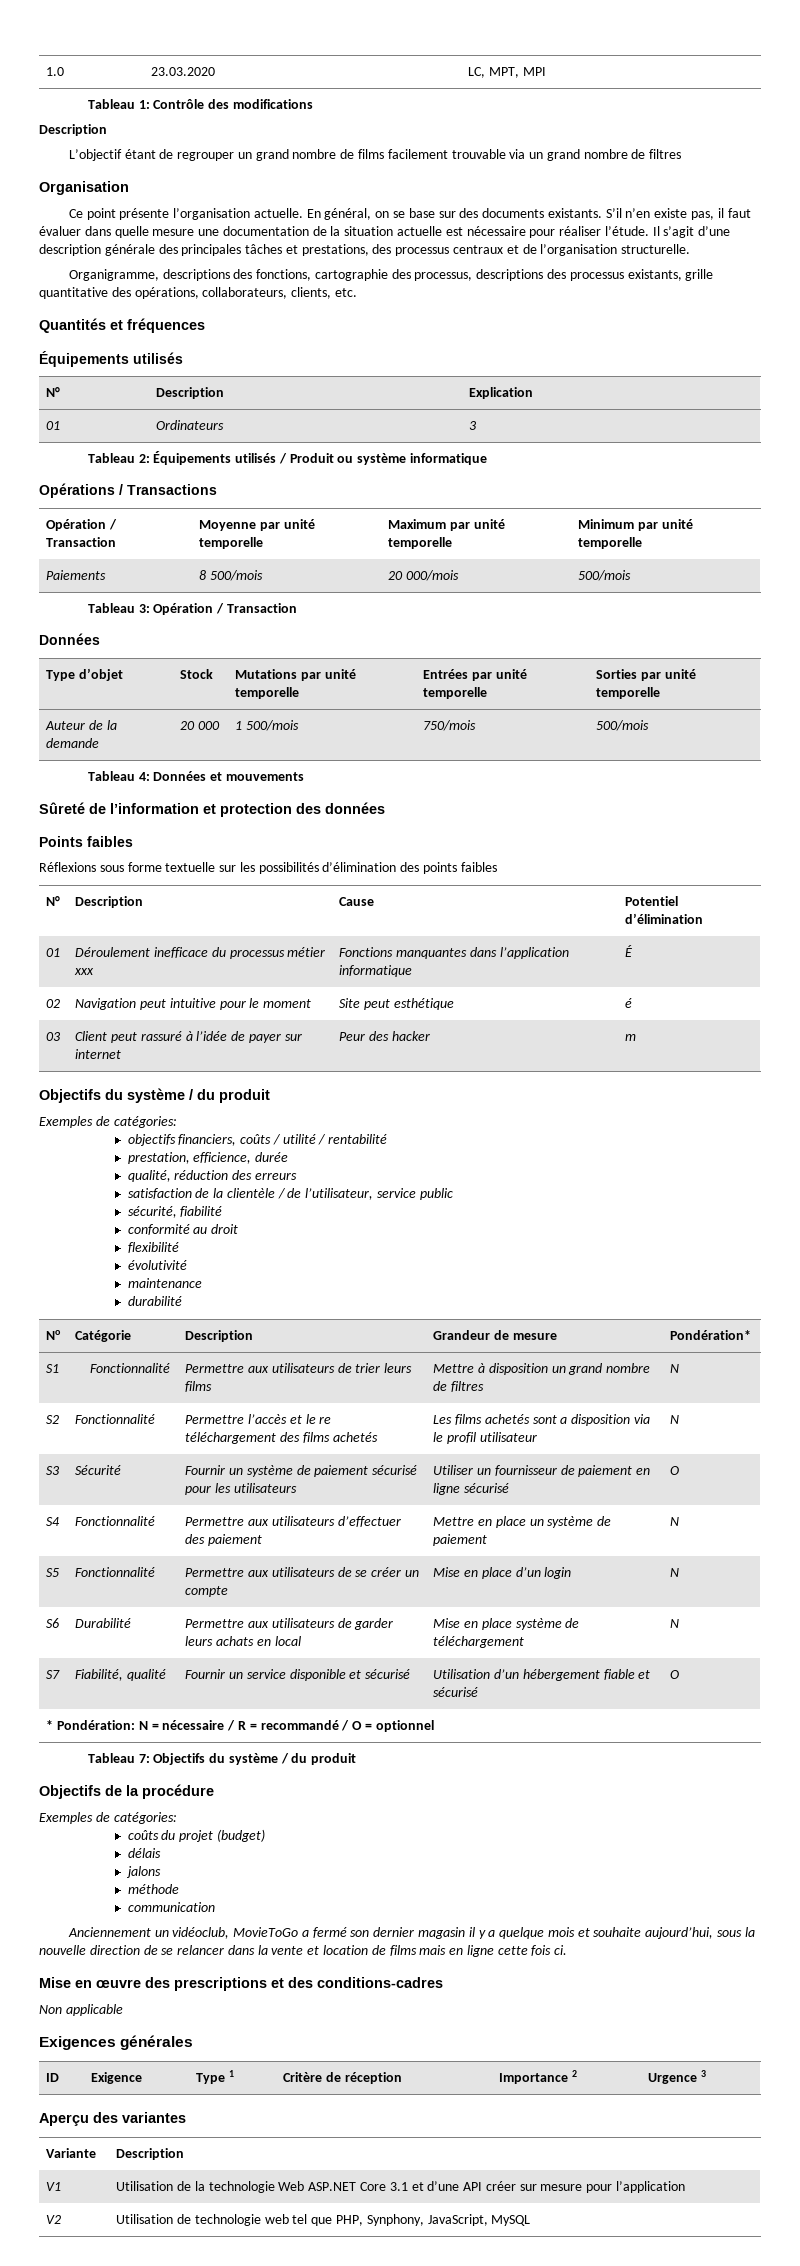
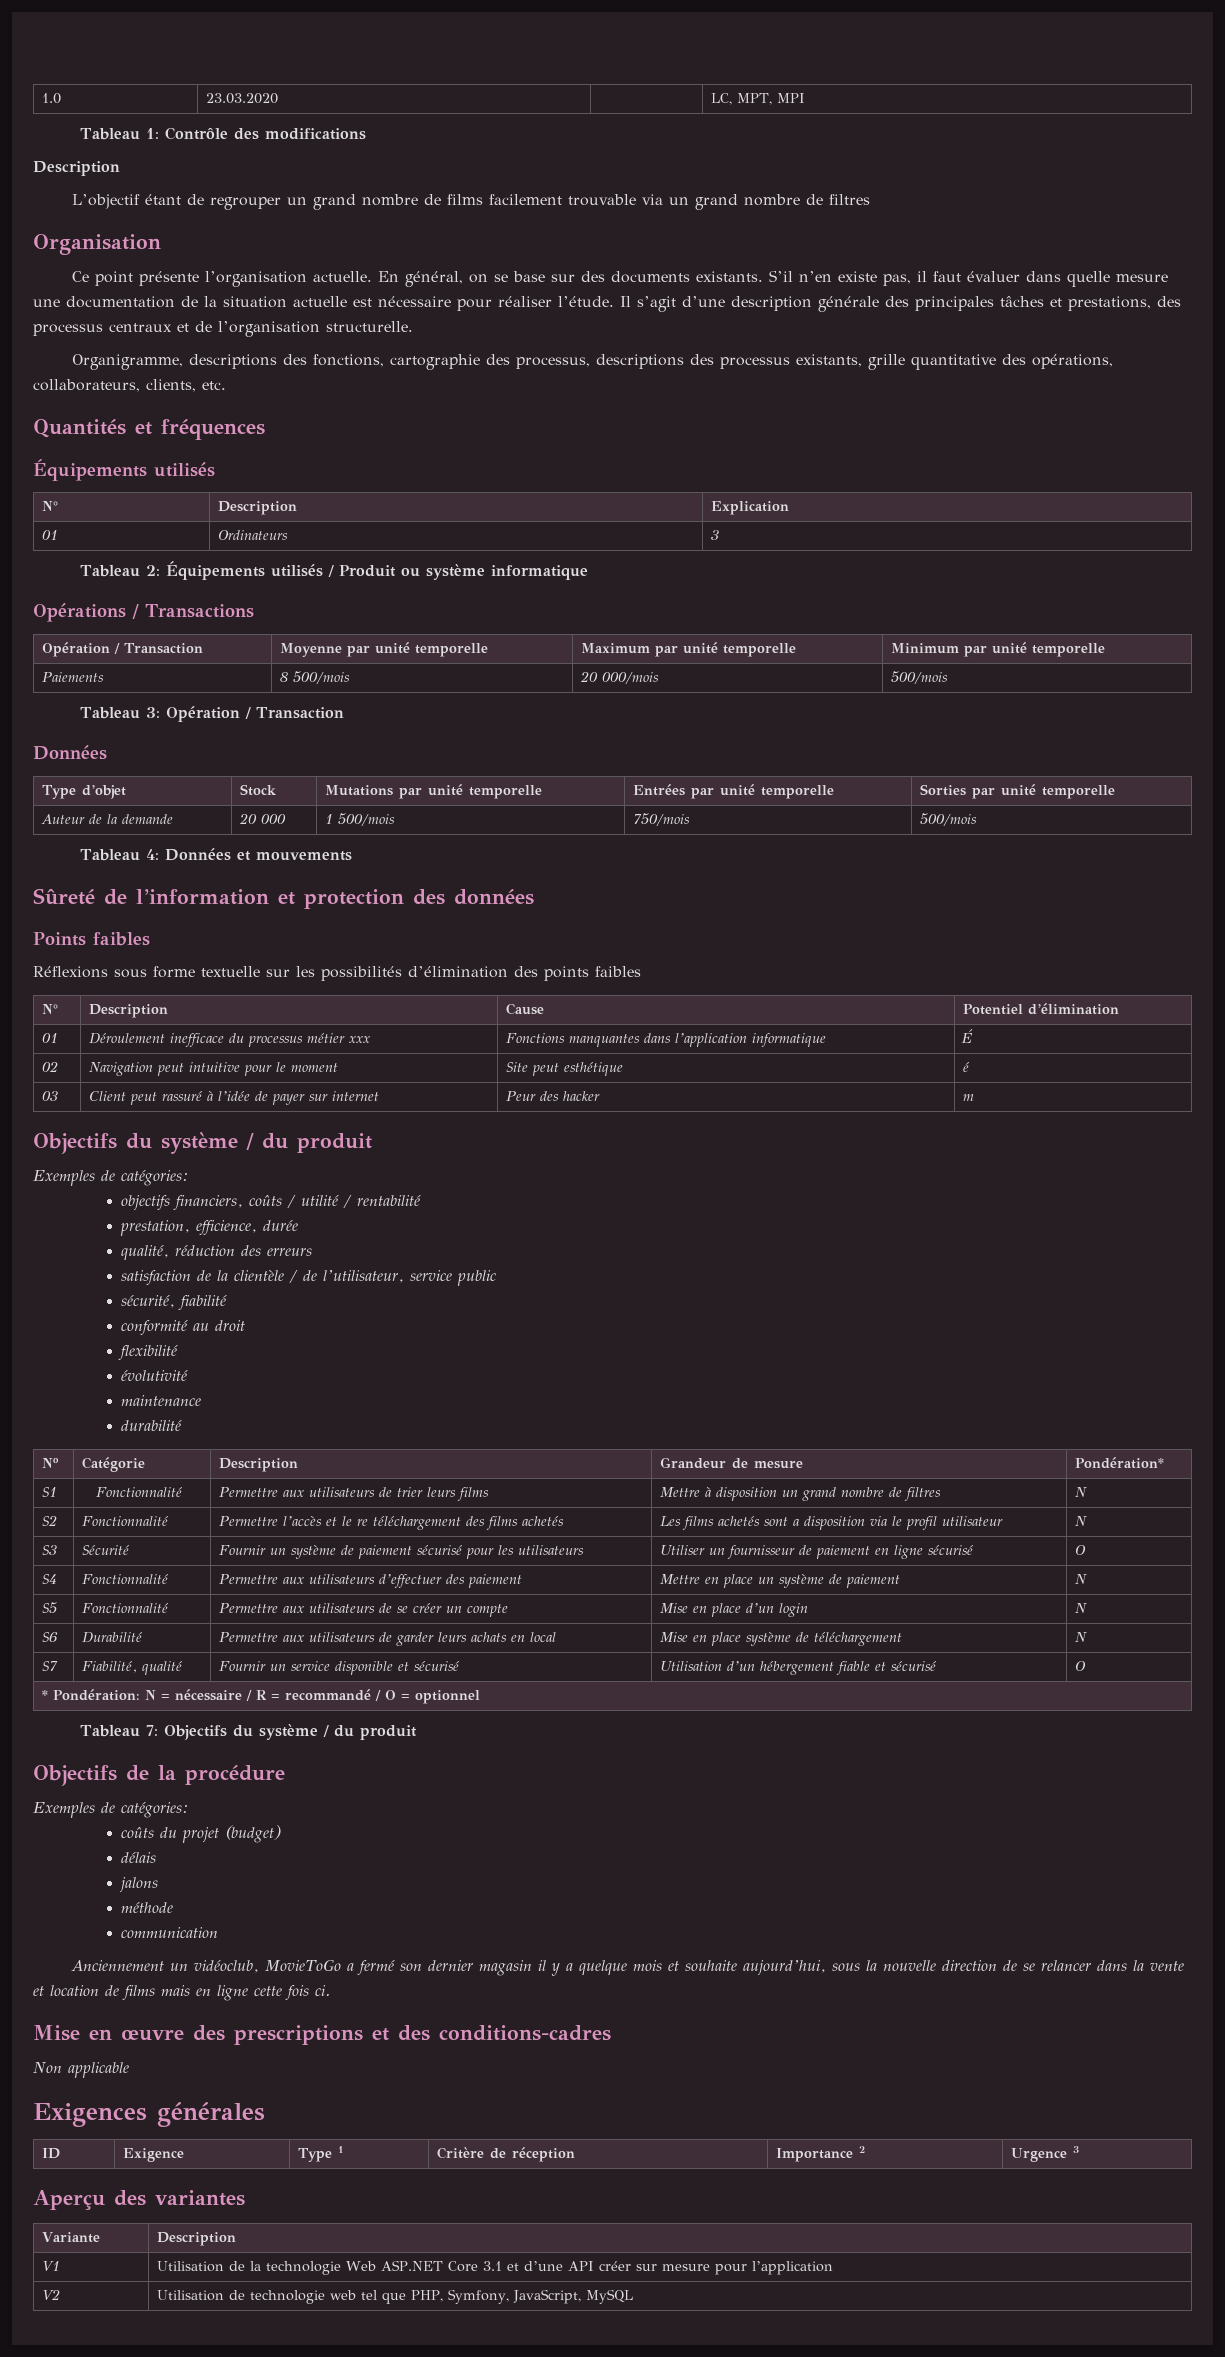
[366,2214,424,2226] Synphony, -> [448,2289,510,2304] Symfony,

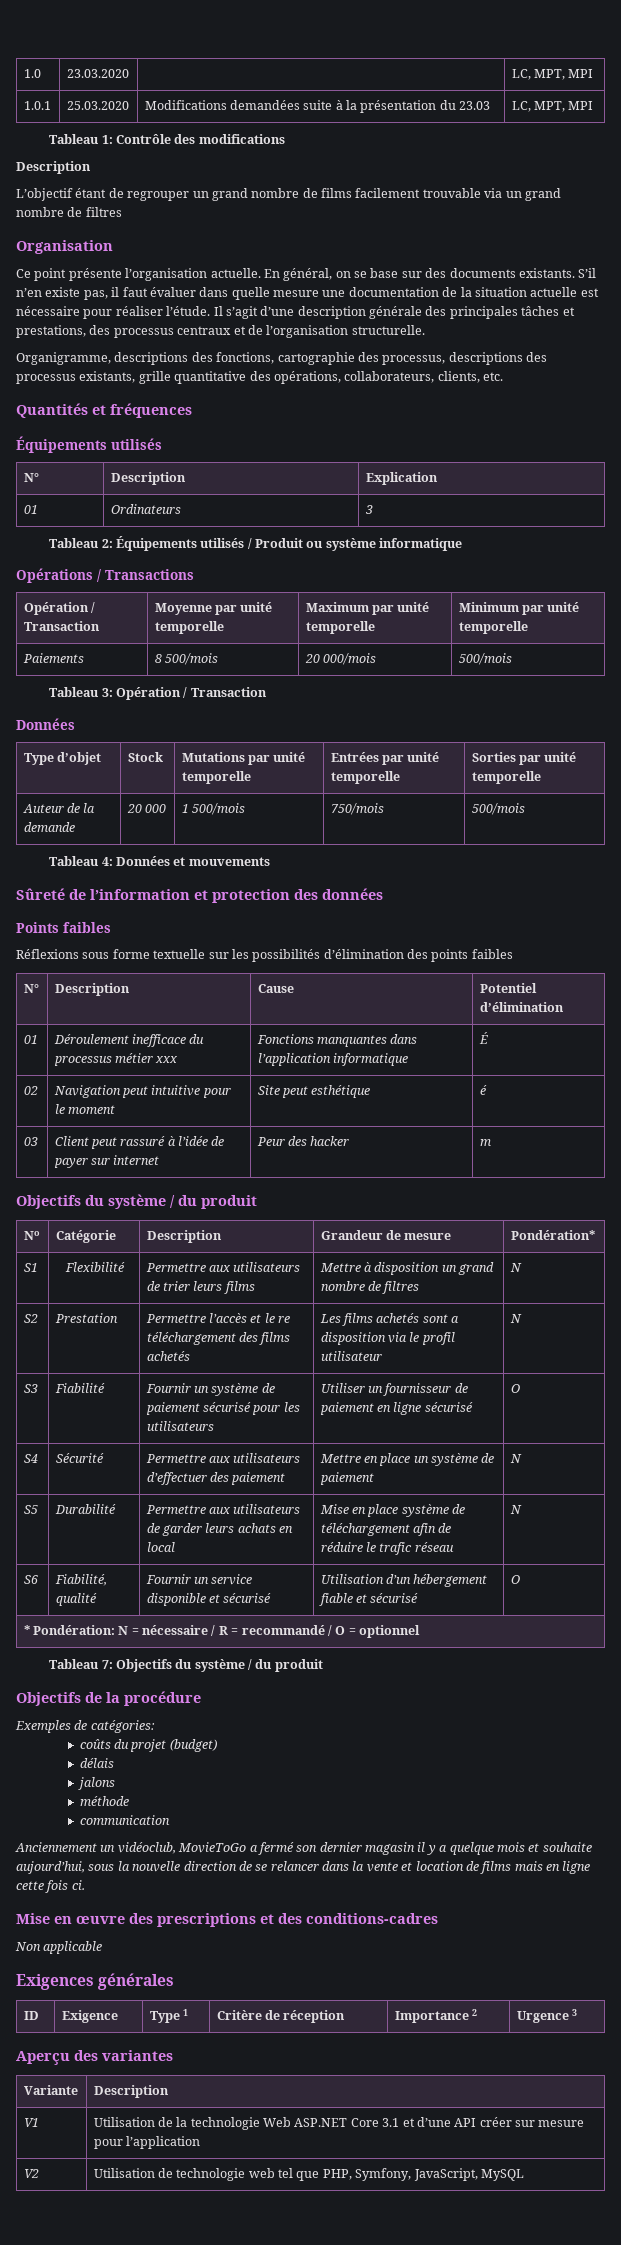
(806, 98) none -> [23,101,51,110] [66,101,129,110] [144,100,491,113] [511,101,594,112] // 1.0.1 | 25.03.2020 | Modifications demandées suite à la présentation du 23.03 | LC, MPT, MPI
[33,1170,189,1186] [121,1195,422,1210] [120,1220,299,1236] [121,1245,313,1260] [121,1270,498,1286] [121,1295,228,1310] [121,1320,246,1335] [118,1345,179,1360] [121,1370,189,1381] [121,1395,202,1406] [121,1420,183,1431] // Exemples de catégories: // objectifs financiers, coûts / utilité / rentabilité // prestation, efficience, durée // qualité, réduction des erreurs // satisfaction de la clientèle / de l’utilisateur, service public // sécurité, fiabilité // conformité au droit // flexibilité // évolutivité // maintenance // durabilité -> (257, 1202) none
[96,1487,184,1497] Fonctionnalité -> [64,1262,125,1272] Flexibilité
[82,1516,170,1526] Fonctionnalité -> [54,1313,118,1323] Prestation
[82,1545,131,1555] Sécurité -> [54,1383,105,1393] Fiabilité
[82,1574,170,1584] Fonctionnalité -> [55,1453,104,1463] Sécurité
[82,1603,170,1613] [219,1603,509,1617] [660,1603,809,1617] [1075,1603,1088,1613] [42,1632,59,1642] | Fonctionnalité | Permettre aux utilisateurs de se créer un compte | Mise en place d’un login | N // S6 -> (38, 1509) none
[1075,1632,1088,1642] [42,1661,59,1671] | N // S7 -> [412,1523,452,1536] [320,1542,454,1555] [509,1505,522,1514] [23,1575,38,1584] afin de réduire le trafic réseau | N // S6

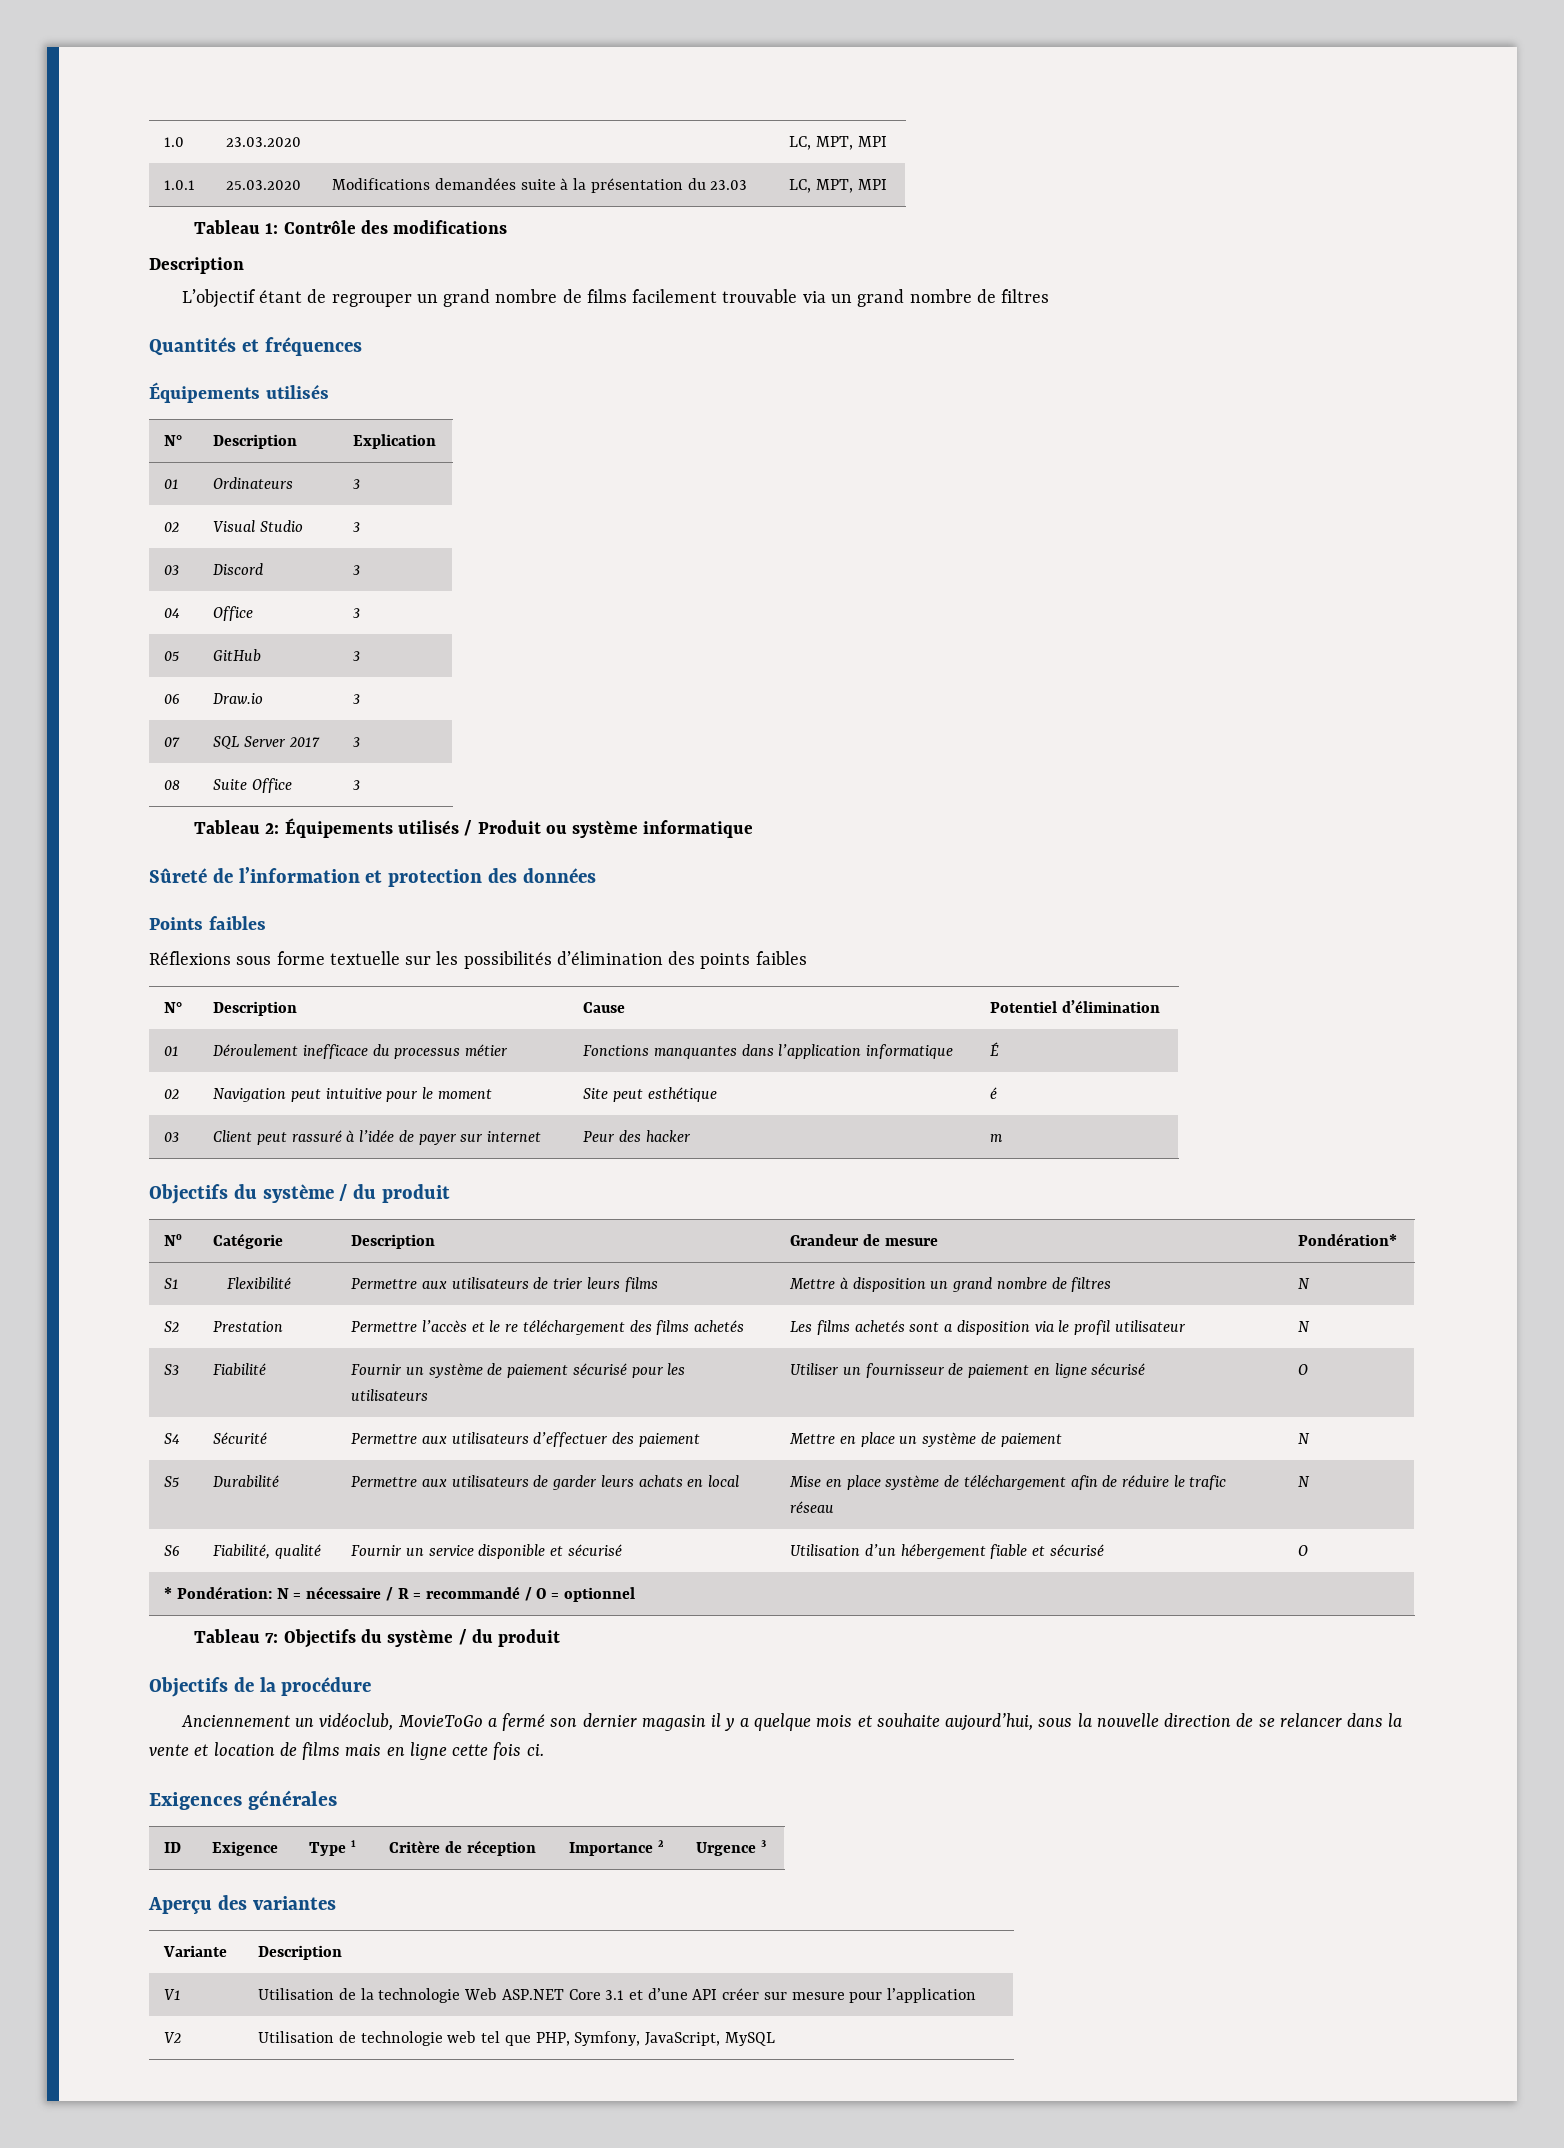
[16,240,113,254] [16,268,597,281] [16,287,599,300] [16,306,575,319] [16,325,425,338] [16,352,547,365] [16,371,503,384] // Organisation // Ce point présente l’organisation actuelle. En général, on se base sur des documents existants. S’il n’en existe pas, il faut évaluer dans quelle mesure une documentation de la situation actuelle est nécessaire pour réaliser l’étude. Il s’agit d’une description générale des principales tâches et prestations, des processus centraux et de l’organisation structurelle. // Organigramme, descriptions des fonctions, cartographie des processus, descriptions des processus existants, grille quantitative des opérations, collaborateurs, clients, etc. -> (1050, 296) none
(373, 509) none -> [164,522,180,533] [213,520,303,532] [353,522,361,532] [164,565,180,575] [213,563,265,575] [353,565,361,575] [164,608,181,618] [213,606,254,621] [353,608,361,618] [164,651,180,661] [213,649,262,662] [353,651,361,661] [164,694,181,704] [213,693,264,704] [353,694,361,704] [164,737,181,747] [213,736,320,749] [353,737,361,747] [164,780,181,790] [213,778,292,793] [353,780,361,790] // 02 | Visual Studio | 3 // 03 | Discord | 3 // 04 | Office | 3 // 05 | GitHub | 3 // 06 | Draw.io | 3 // 07 | SQL Server 2017 | 3 // 08 | Suite Office | 3
[16,568,194,583] [23,602,95,615] [23,621,100,631] [154,602,273,615] [154,621,224,634] [305,602,430,615] [305,621,375,634] [458,602,580,615] [458,621,528,634] [22,653,84,663] [154,653,218,665] [304,653,376,665] [458,653,512,665] [49,687,267,700] [16,718,75,730] [23,752,101,765] [127,752,163,762] [181,752,306,765] [181,771,251,784] [330,752,440,765] [330,771,400,784] [471,752,577,765] [471,771,541,784] [22,803,96,813] [23,822,75,832] [126,804,166,813] [181,803,245,815] [330,803,384,815] [471,803,525,815] [49,856,270,866] // Opérations / Transactions // Opération / Transaction | Moyenne par unité temporelle | Maximum par unité temporelle | Minimum par unité temporelle // Paiements | 8 500/mois | 20 000/mois | 500/mois // Tableau 3: Opération / Transaction // Données // Type d’objet | Stock | Mutations par unité temporelle | Entrées par unité temporelle | Sorties par unité temporelle // Auteur de la demande | 20 000 | 1 500/mois | 750/mois | 500/mois // Tableau 4: Données et mouvements -> (754, 829) none
[155,1056,178,1063] xxx -> (509, 1050) none
[15,1720,155,1733] [79,1739,217,1752] [79,1758,114,1768] [77,1777,115,1790] [79,1796,129,1806] [79,1815,170,1825] // Exemples de catégories: // coûts du projet (budget) // délais // jalons // méthode // communication -> (372, 1686) none
[16,1913,438,1927] [15,1941,103,1954] // Mise en œuvre des prescriptions et des conditions-cadres // Non applicable -> (544, 1750) none

